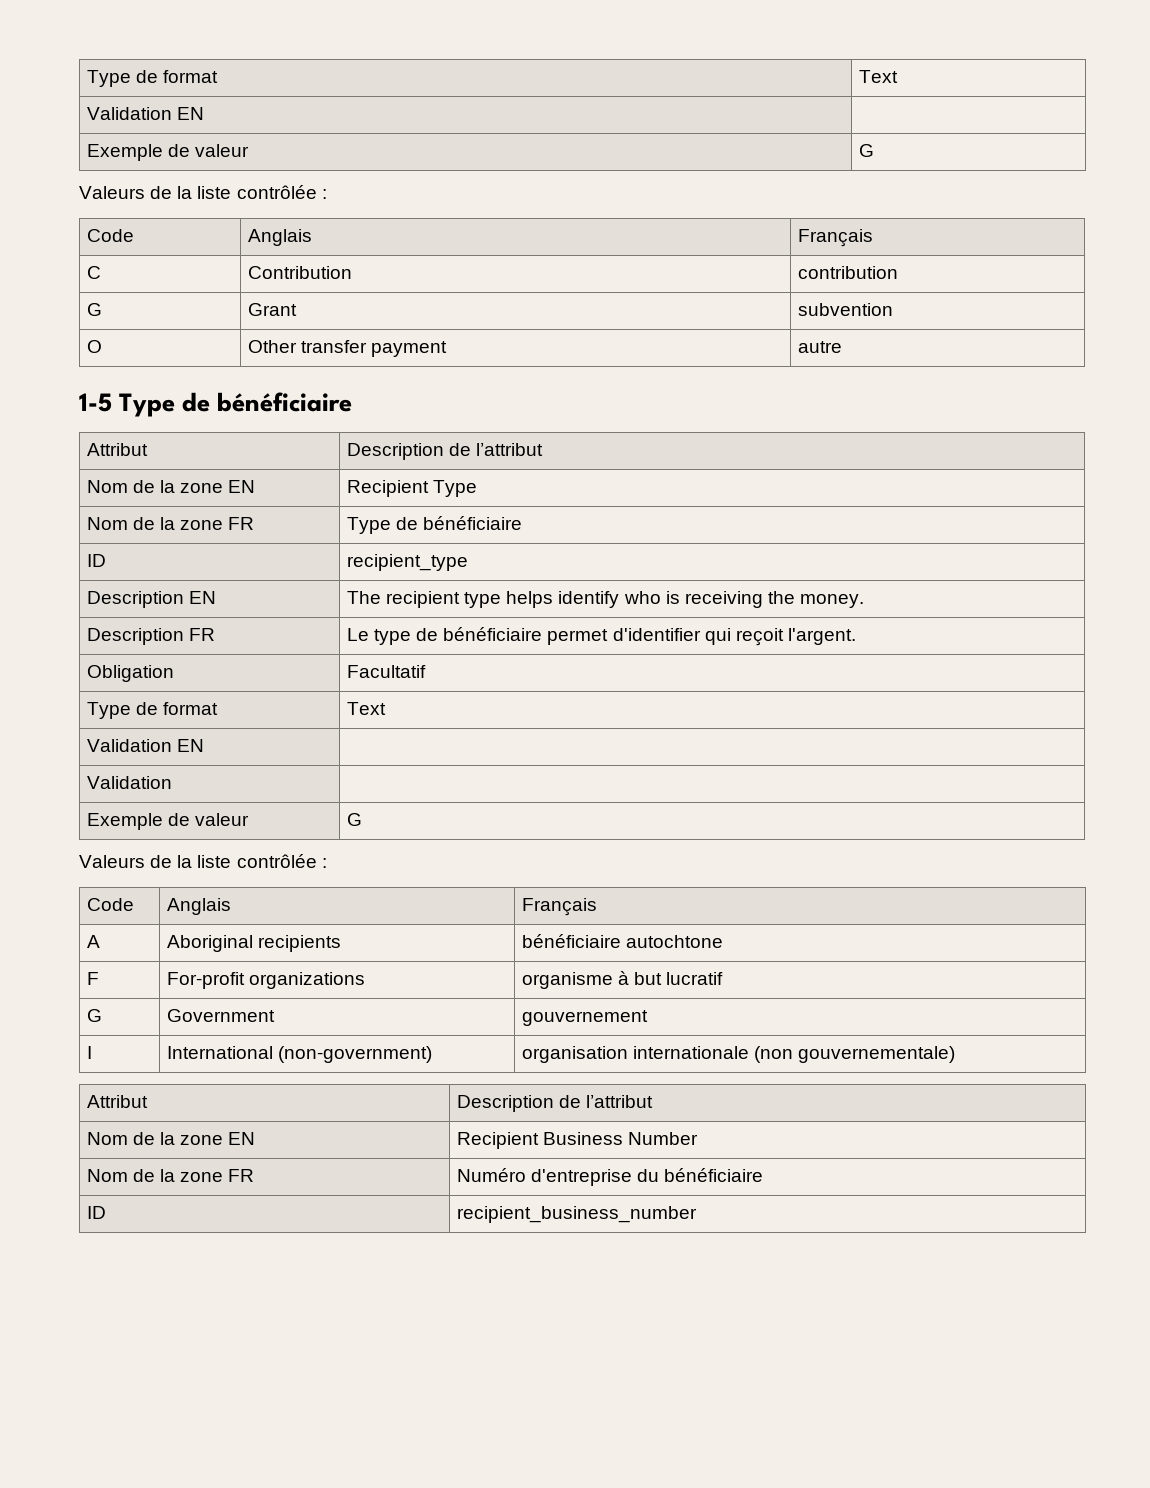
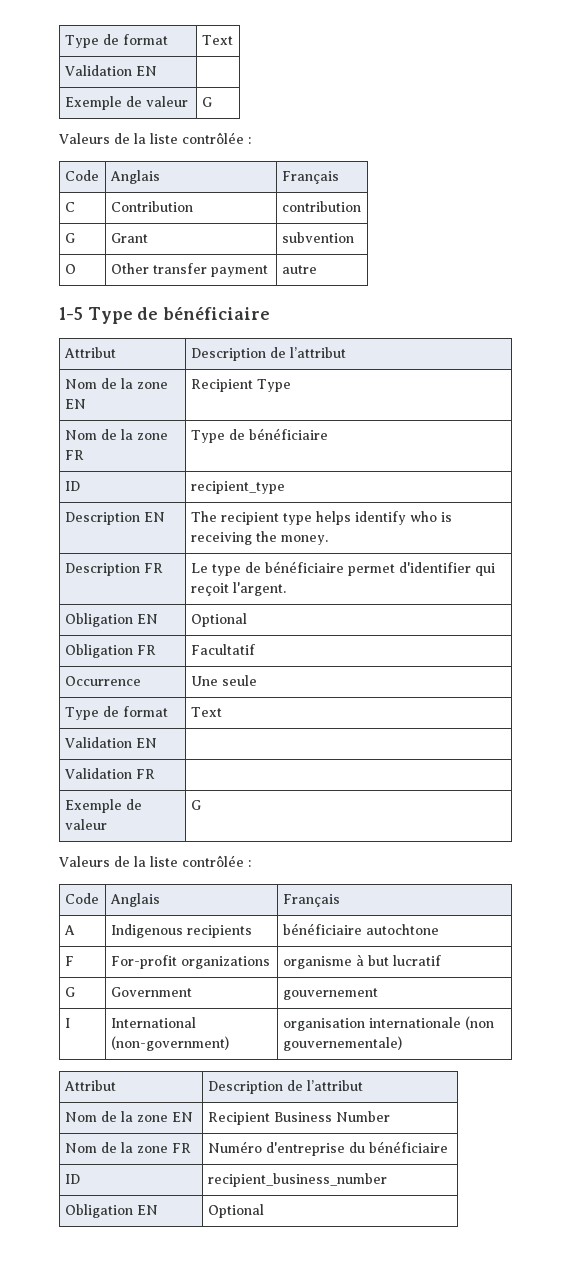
[346,665,426,678] | Facultatif -> [136,614,158,624] [190,613,247,627] [64,644,156,658] [190,644,255,655] [64,676,141,686] [190,675,257,686] EN | Optional // Obligation FR | Facultatif // Occurrence | Une seule
(172, 782) none -> [135,769,155,779] FR
[166,935,253,952] Aboriginal -> [110,924,183,938] Indigenous
(697, 1214) none -> [64,1204,158,1218] [207,1204,264,1218] // Obligation EN | Optional

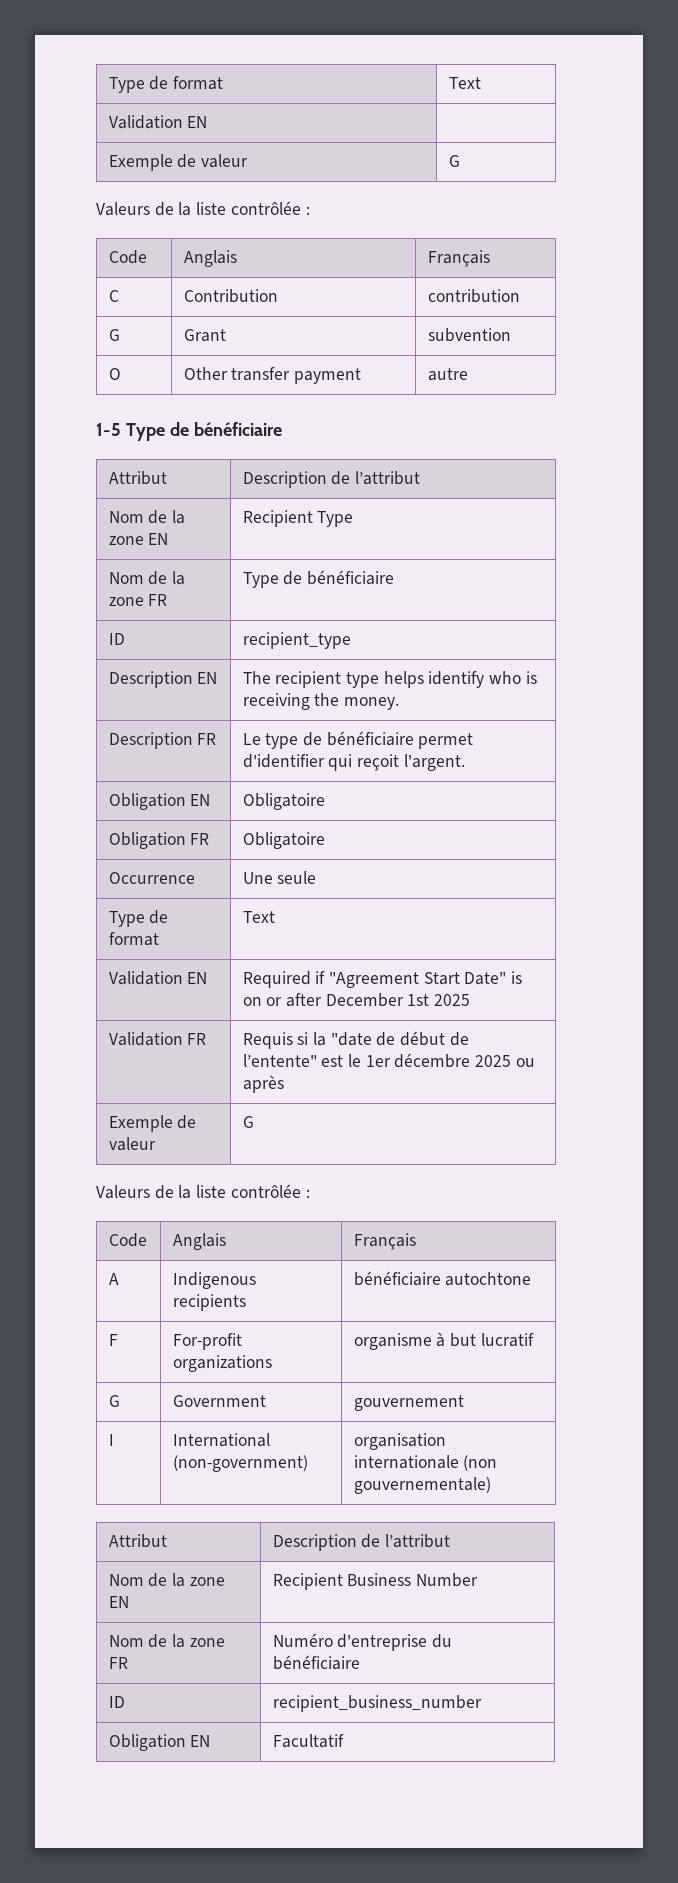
[190,613,247,627] Optional -> [242,793,325,810] Obligatoire
[190,644,255,655] Facultatif -> [242,832,325,849] Obligatoire
[64,768,155,779] // Validation FR | -> [242,971,523,988] [242,993,471,1007] [108,1032,207,1046] [242,1031,469,1049] [242,1053,535,1068] [242,1075,284,1093] Required if "Agreement Start Date" is on or after December 1st 2025 // Validation FR | Requis si la "date de début de l’entente" est le 1er décembre 2025 ou après
[207,1204,264,1218] Optional -> [272,1734,344,1748] Facultatif

